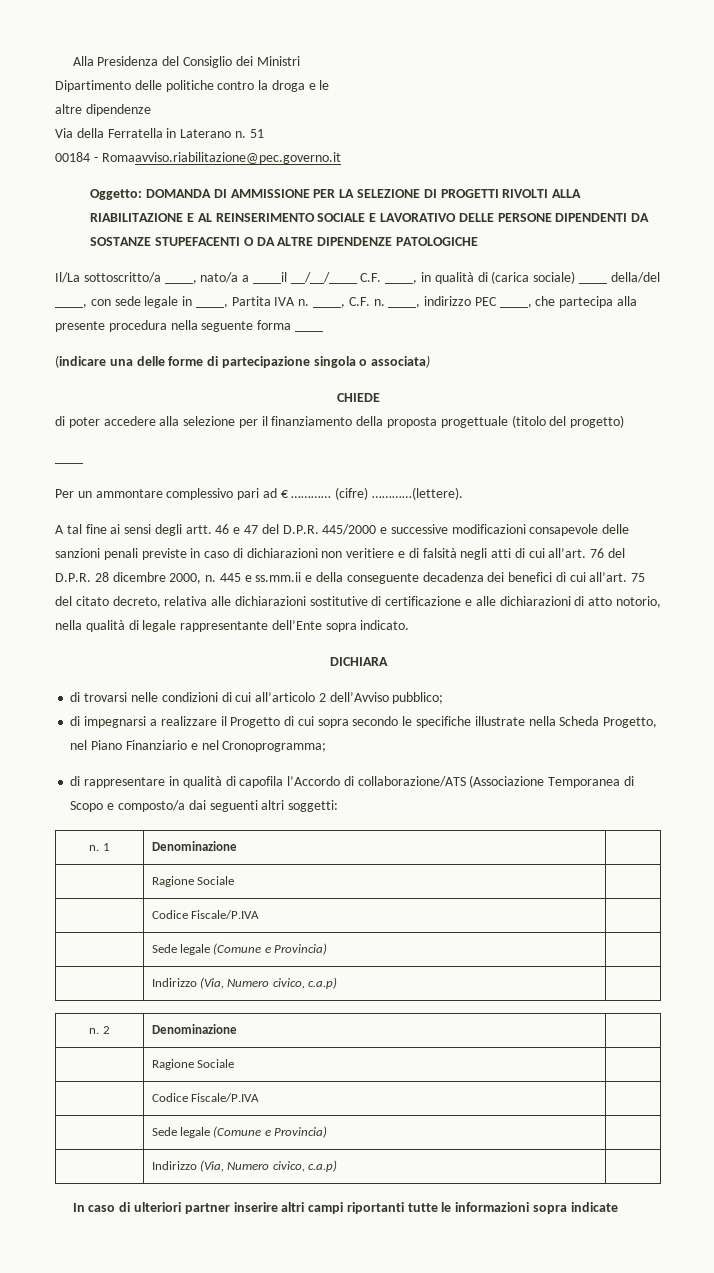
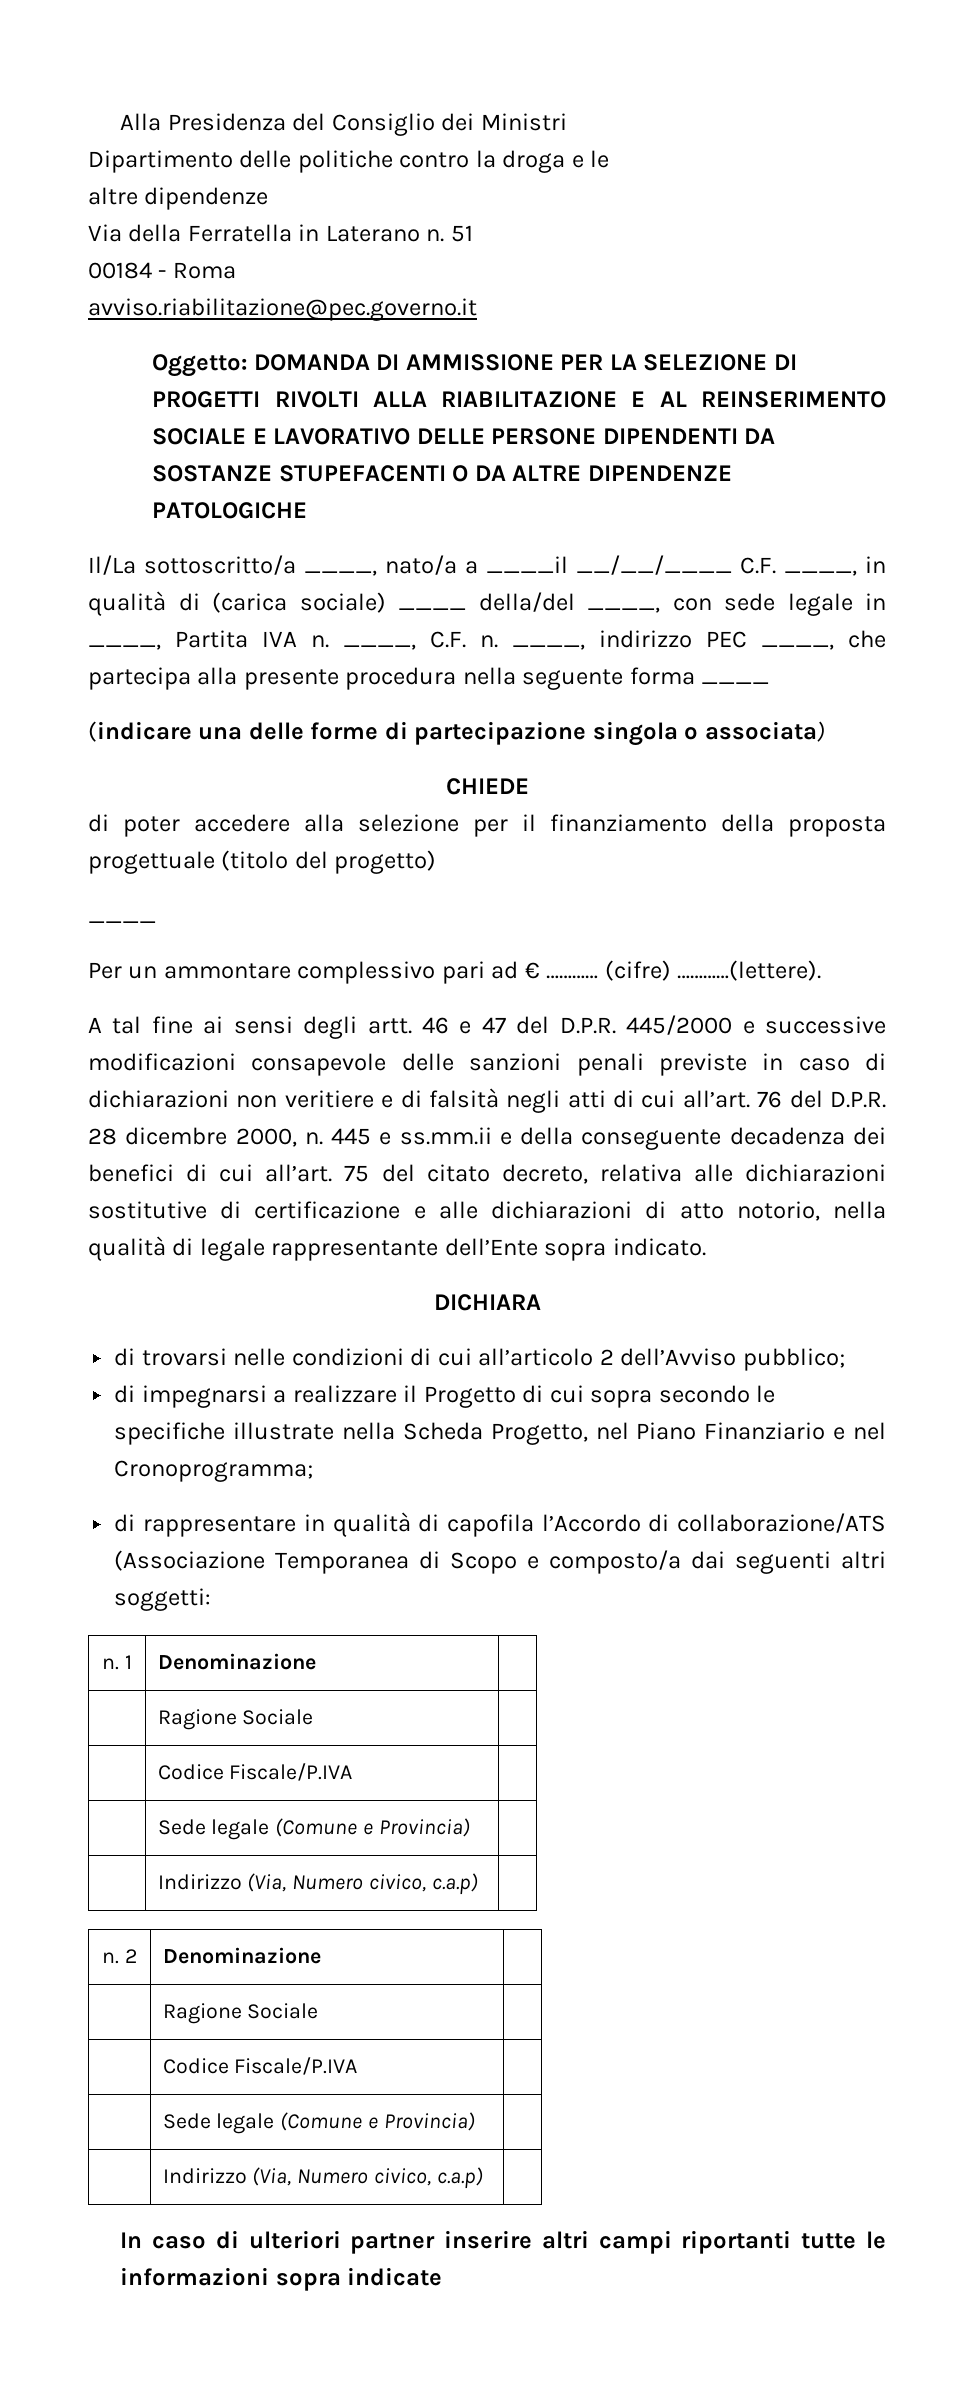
[101,152,341,164] Romaavviso.riabilitazione@pec.governo.it -> [172,262,236,279] [88,298,477,321] Roma // avviso.riabilitazione@pec.governo.it

